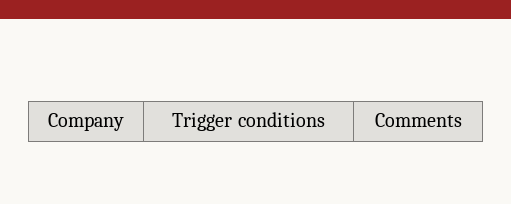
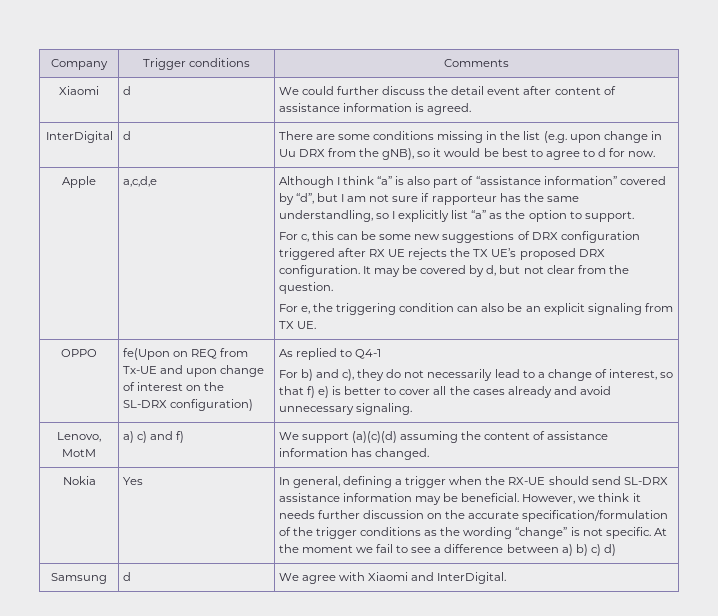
(462, 120) none -> [59,86,99,95] [122,86,131,95] [278,86,616,95] [278,103,471,115] [45,131,113,143] [122,131,131,140] [278,131,662,143] [278,148,656,160] [62,176,96,188] [122,176,157,187] [278,176,666,188] [278,193,579,205] [278,210,634,222] [278,231,640,243] [278,248,605,260] [278,265,629,277] [278,282,333,294] [278,303,673,315] [278,321,316,329] [61,349,97,357] [122,348,248,360] [122,365,264,377] [122,382,224,391] [122,399,253,411] [278,348,381,360] [278,369,674,381] [278,386,611,398] [278,403,412,415] [57,432,101,442] [62,449,96,457] [122,431,184,443] [278,431,609,443] [278,448,429,460] [62,476,96,485] [122,477,143,485] [278,476,668,488] [278,493,641,505] [278,510,669,522] [278,527,667,539] [278,544,616,556] [51,573,107,584] [122,572,131,581] [278,572,507,584] // Xiaomi | d | We could further discuss the detail event after content of assistance information is agreed. // InterDigital | d | There are some conditions missing in the list (e.g. upon change in Uu DRX from the gNB), so it would be best to agree to d for now. // Apple | a,c,d,e | Although I think “a” is also part of “assistance information” covered by “d”, but I am not sure if rapporteur has the same understandling, so I explicitly list “a” as the option to support. // For c, this can be some new suggestions of DRX configuration triggered after RX UE rejects the TX UE’s proposed DRX configuration. It may be covered by d, but not clear from the question. // For e, the triggering condition can also be an explicit signaling from TX UE. // OPPO | fe(Upon on REQ from Tx-UE and upon change of interest on the SL-DRX configuration) | As replied to Q4-1 // For b) and c), they do not necessarily lead to a change of interest, so that f) e) is better to cover all the cases already and avoid unnecessary signaling. // Lenovo, MotM | a) c) and f) | We support (a)(c)(d) assuming the content of assistance information has changed. // Nokia | Yes | In general, defining a trigger when the RX-UE should send SL-DRX assistance information may be beneficial. However, we think it needs further discussion on the accurate specification/formulation of the trigger conditions as the wording “change” is not specific. At the moment we fail to see a difference between a) b) c) d) // Samsung | d | We agree with Xiaomi and InterDigital.

